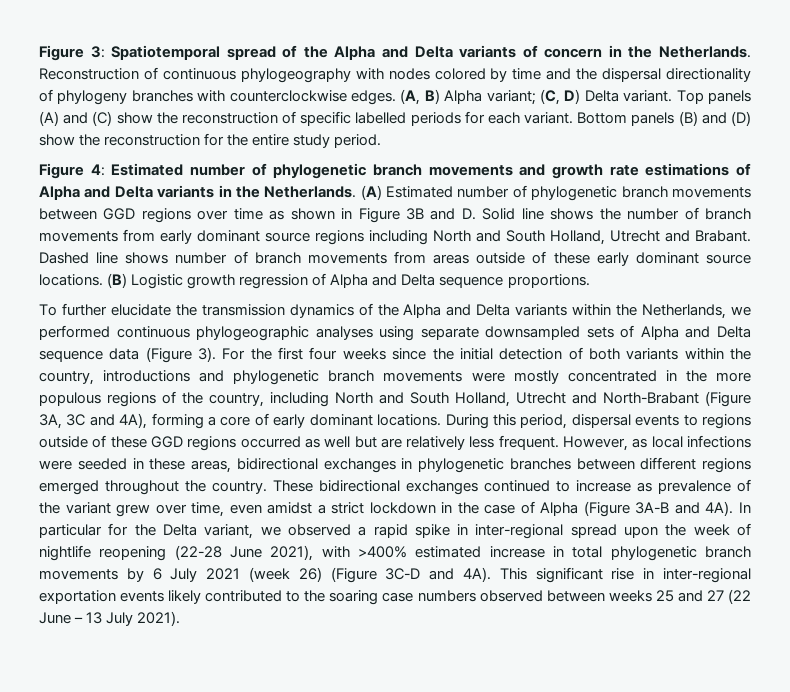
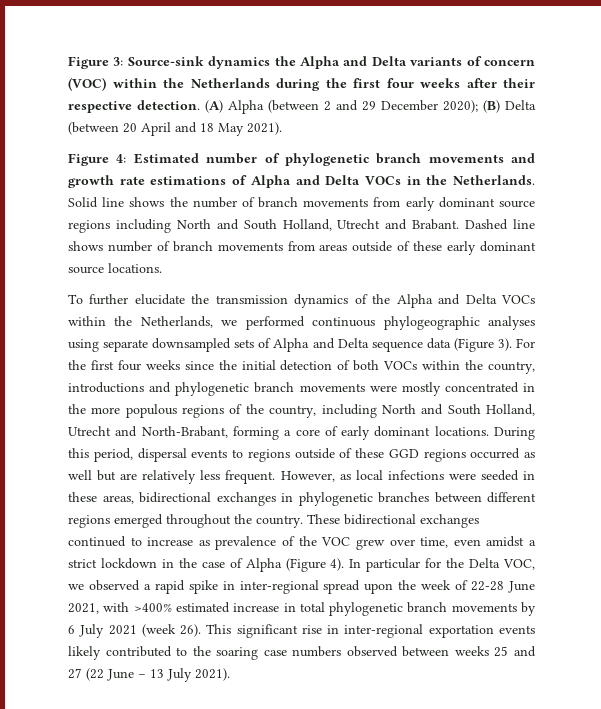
[111,45,298,60] Spatiotemporal spread of -> [127,56,271,69] Source-sink dynamics
[608,45,751,58] [39,67,751,83] [39,89,751,105] [39,111,751,126] [39,133,382,148] in the Netherlands. Reconstruction of continuous phylogeography with nodes colored by time and the dispersal directionality of phylogeny branches with counterclockwise edges. (A, B) Alpha variant; (C, D) Delta variant. Top panels (A) and (C) show the reconstruction of specific labelled periods for each variant. Bottom panels (B) and (D) show the reconstruction for the entire study period. -> [68,77,535,91] [68,100,536,114] [68,122,282,136] (VOC) within the Netherlands during the first four weeks after their respective detection. (A) Alpha (between 2 and 29 December 2020); (B) Delta (between 20 April and 18 May 2021).
[157,185,751,201] [39,208,476,223] variants in the Netherlands. (A) Estimated number of phylogenetic branch movements between GGD regions over time as shown in Figure 3B and D. -> [364,175,535,185] VOCs in the Netherlands.
[107,273,590,289] (B) Logistic growth regression of Alpha and Delta sequence proportions. -> (162, 268) none
[515,304,568,316] variants -> [500,295,535,304] VOCs
[626,348,679,360] variants -> [383,361,418,370] VOCs
[603,391,751,407] [39,413,148,429] North-Brabant (Figure 3A, 3C and 4A), -> [141,426,228,438] North-Brabant,
[65,502,111,514] variant -> [321,537,351,546] VOC
[635,501,734,516] 3A-B and 4A). -> [330,558,345,571] 4).
[204,524,254,539] variant, -> [503,559,535,570] VOC,
[39,545,314,561] nightlife reopening (22-28 June 2021), -> [471,581,535,593] [68,603,99,614] 22-28 June 2021,
[298,567,492,583] 26) (Figure 3C-D and 4A). -> [180,624,202,637] 26).

